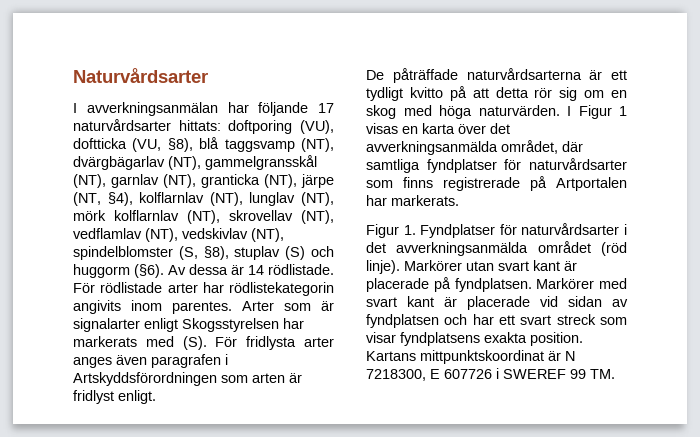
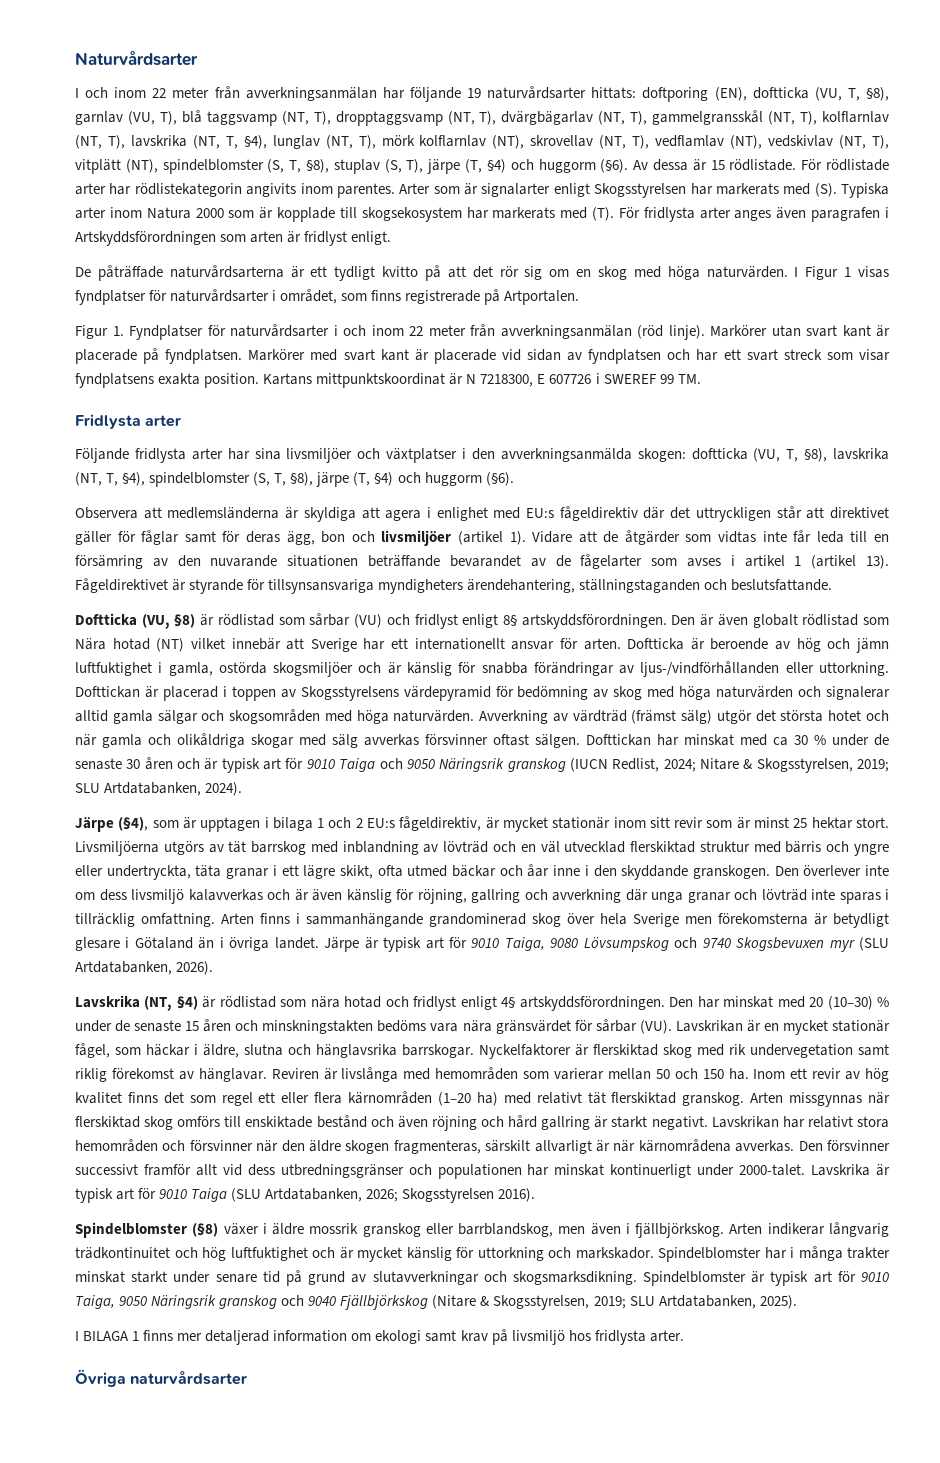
(77, 108) none -> [85,86,240,99] och inom 22 meter från
[318,103,334,113] 17 -> [467,88,482,98] 19
[300,120,334,134] [73,137,334,152] [73,155,317,170] [73,174,334,188] [73,192,334,206] (VU), doftticka (VU, §8), blå taggsvamp (NT), dvärgbägarlav (NT), gammelgransskål (NT), garnlav (NT), granticka (NT), järpe (NT, §4), kolflarnlav (NT), lunglav (NT), -> [714,87,890,101] [75,110,889,126] [75,135,376,149] (EN), doftticka (VU, T, §8), garnlav (VU, T), blå taggsvamp (NT, T), dropptaggsvamp (NT, T), dvärgbägarlav (NT, T), gammelgransskål (NT, T), kolflarnlav (NT, T), lavskrika (NT, T, §4), lunglav (NT, T),
[301,210,334,224] (NT), -> [599,135,650,149] (NT, T),
(248, 233) none -> [839,135,889,149] [75,159,121,174] (NT, T), vitplätt
(198, 253) none -> [289,160,302,173] T,
[285,246,306,260] (S) -> [384,159,506,174] (S, T), järpe (T, §4)
[248,265,264,275] 14 -> [710,160,725,170] 15
(207, 343) none -> [841,183,889,198] [75,207,615,222] Typiska arter inom Natura 2000 som är kopplade till skogsekosystem har markerats med (T).
[495,87,529,98] detta -> [472,266,493,278] det
[402,123,510,134] [366,140,583,155] [366,159,420,173] en karta över det avverkningsanmälda området, där samtliga -> (889, 272) none
(627, 164) none -> [272,289,338,304] i området,
[556,177,627,191] [366,195,459,206] Artportalen har markerats. -> [504,290,580,305] Artportalen.
[366,241,591,256] det avverkningsanmälda området -> [343,324,632,339] och inom 22 meter från avverkningsanmälan
(615, 374) none -> [75,414,182,429] [75,448,889,463] [75,472,514,487] [75,506,890,522] [75,530,890,546] [75,554,889,569] [75,578,833,594] [75,613,889,629] [75,638,890,653] [75,661,890,677] [75,686,890,701] [75,709,889,724] [75,733,889,748] [75,757,890,773] [75,782,243,796] [75,816,890,832] [75,841,890,856] [75,864,890,880] [75,889,889,904] [75,913,889,928] [75,937,890,952] [75,961,214,975] [75,995,890,1011] [75,1019,890,1035] [75,1043,889,1059] [75,1067,889,1082] [75,1091,891,1107] [75,1115,889,1131] [75,1139,890,1154] [75,1164,891,1179] [75,1188,536,1203] [75,1222,889,1238] [75,1246,890,1262] [75,1270,889,1286] [75,1295,797,1310] [75,1329,684,1345] [75,1369,248,1387] // Fridlysta arter // Följande fridlysta arter har sina livsmiljöer och växtplatser i den avverkningsanmälda skogen: doftticka (VU, T, §8), lavskrika (NT, T, §4), spindelblomster (S, T, §8), järpe (T, §4) och huggorm (§6). // Observera att medlemsländerna är skyldiga att agera i enlighet med EU:s fågeldirektiv där det uttryckligen står att direktivet gäller för fåglar samt för deras ägg, bon och livsmiljöer (artikel 1). Vidare att de åtgärder som vidtas inte får leda till en försämring av den nuvarande situationen beträffande bevarandet av de fågelarter som avses i artikel 1 (artikel 13). Fågeldirektivet är styrande för tillsynsansvariga myndigheters ärendehantering, ställningstaganden och beslutsfattande. // Doftticka (VU, §8) är rödlistad som sårbar (VU) och fridlyst enligt 8§ artskyddsförordningen. Den är även globalt rödlistad som Nära hotad (NT) vilket innebär att Sverige har ett internationellt ansvar för arten. Doftticka är beroende av hög och jämn luftfuktighet i gamla, ostörda skogsmiljöer och är känslig för snabba förändringar av ljus-/vindförhållanden eller uttorkning. Dofttickan är placerad i toppen av Skogsstyrelsens värdepyramid för bedömning av skog med höga naturvärden och signalerar alltid gamla sälgar och skogsområden med höga naturvärden. Avverkning av värdträd (främst sälg) utgör det största hotet och när gamla och olikåldriga skogar med sälg avverkas försvinner oftast sälgen. Dofttickan har minskat med ca 30 % under de senaste 30 åren och är typisk art för 9010 Taiga och 9050 Näringsrik granskog (IUCN Redlist, 2024; Nitare & Skogsstyrelsen, 2019; SLU Artdatabanken, 2024). // Järpe (§4), som är upptagen i bilaga 1 och 2 EU:s fågeldirektiv, är mycket stationär inom sitt revir som är minst 25 hektar stort. Livsmiljöerna utgörs av tät barrskog med inblandning av lövträd och en väl utvecklad flerskiktad struktur med bärris och yngre eller undertryckta, täta granar i ett lägre skikt, ofta utmed bäckar och åar inne i den skyddande granskogen. Den överlever inte om dess livsmiljö kalavverkas och är även känslig för röjning, gallring och avverkning där unga granar och lövträd inte sparas i tillräcklig omfattning. Arten finns i sammanhängande grandominerad skog över hela Sverige men förekomsterna är betydligt glesare i Götaland än i övriga landet. Järpe är typisk art för 9010 Taiga, 9080 Lövsumpskog och 9740 Skogsbevuxen myr (SLU Artdatabanken, 2026). // Lavskrika (NT, §4) är rödlistad som nära hotad och fridlyst enligt 4§ artskyddsförordningen. Den har minskat med 20 (10–30) % under de senaste 15 åren och minskningstakten bedöms vara nära gränsvärdet för sårbar (VU). Lavskrikan är en mycket stationär fågel, som häckar i äldre, slutna och hänglavsrika barrskogar. Nyckelfaktorer är flerskiktad skog med rik undervegetation samt riklig förekomst av hänglavar. Reviren är livslånga med hemområden som varierar mellan 50 och 150 ha. Inom ett revir av hög kvalitet finns det som regel ett eller flera kärnområden (1–20 ha) med relativt tät flerskiktad granskog. Arten missgynnas när flerskiktad skog omförs till enskiktade bestånd och även röjning och hård gallring är starkt negativt. Lavskrikan har relativt stora hemområden och försvinner när den äldre skogen fragmenteras, särskilt allvarligt är när kärnområdena avverkas. Den försvinner successivt framför allt vid dess utbredningsgränser och populationen har minskat kontinuerligt under 2000-talet. Lavskrika är typisk art för 9010 Taiga (SLU Artdatabanken, 2026; Skogsstyrelsen 2016). // Spindelblomster (§8) växer i äldre mossrik granskog eller barrblandskog, men även i fjällbjörkskog. Arten indikerar långvarig trädkontinuitet och hög luftfuktighet och är mycket känslig för uttorkning och markskador. Spindelblomster har i många trakter minskat starkt under senare tid på grund av slutavverkningar och skogsmarksdikning. Spindelblomster är typisk art för 9010 Taiga, 9050 Näringsrik granskog och 9040 Fjällbjörkskog (Nitare & Skogsstyrelsen, 2019; SLU Artdatabanken, 2025). // I BILAGA 1 finns mer detaljerad information om ekologi samt krav på livsmiljö hos fridlysta arter. // Övriga naturvårdsarter

